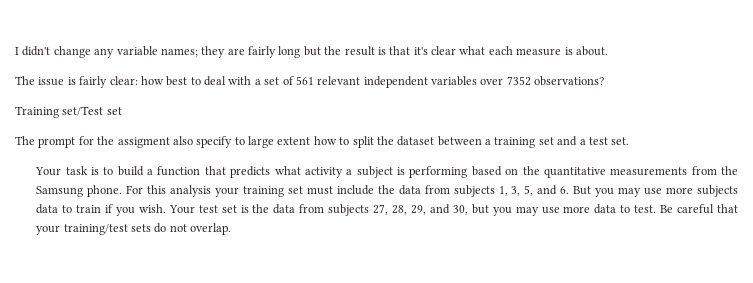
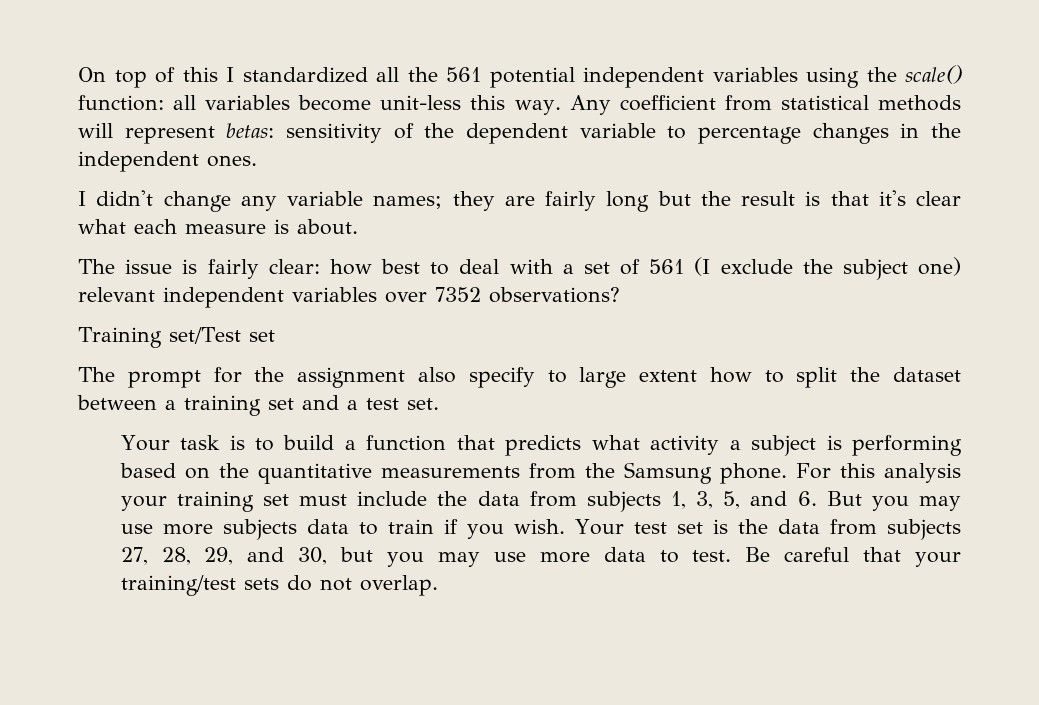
(15, 51) none -> [78,65,962,88] [78,95,961,115] [78,123,961,144] [78,151,257,172] On top of this I standardized all the 561 potential independent variables using the scale() function: all variables become unit-less this way. Any coefficient from statistical methods will represent betas: sensitivity of the dependent variable to percentage changes in the independent ones. //
(314, 80) none -> [694,257,961,280] (I exclude the subject one)
[117,137,170,148] assigment -> [297,367,406,388] assignment

